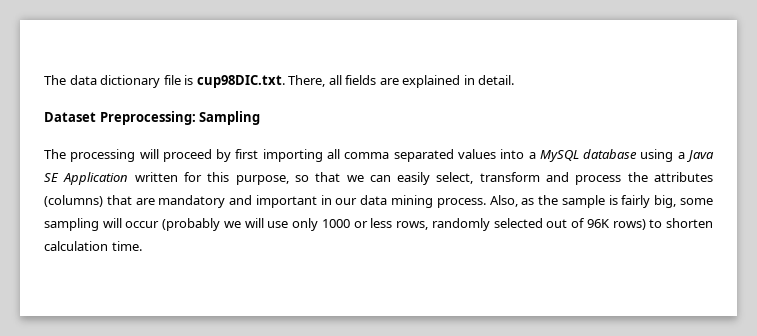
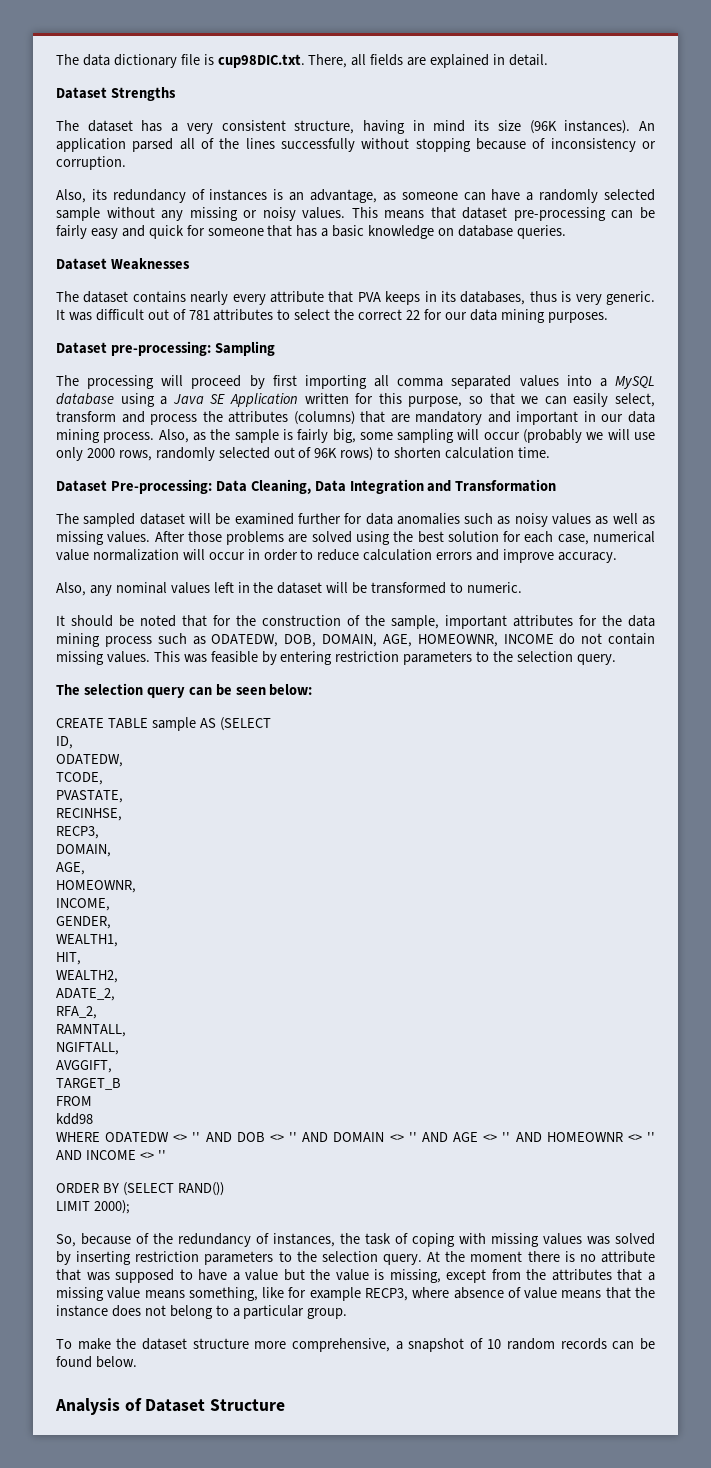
[99,111,196,125] Preprocessing: -> [110,87,176,101] [56,120,656,134] [56,138,656,152] [56,156,126,170] [56,189,656,203] [56,207,656,221] [56,225,566,239] [56,258,190,270] [56,291,655,305] [56,309,608,323] [56,341,211,356] Strengths // The dataset has a very consistent structure, having in mind its size (96K instances). An application parsed all of the lines successfully without stopping because of inconsistency or corruption. // Also, its redundancy of instances is an advantage, as someone can have a randomly selected sample without any missing or noisy values. This means that dataset pre-processing can be fairly easy and quick for someone that has a basic knowledge on database queries. // Dataset Weaknesses // The dataset contains nearly every attribute that PVA keeps in its databases, thus is very generic. It was difficult out of 781 attributes to select the correct 22 for our data mining purposes. // Dataset pre-processing:
[321,218,393,228] 1000 or less -> [86,448,115,458] 2000
(142, 246) none -> [56,479,557,494] [56,513,655,527] [56,531,655,545] [56,549,617,563] [56,582,522,596] [56,615,655,629] [56,633,655,647] [56,651,616,665] [56,683,313,698] [56,717,271,731] [56,736,73,749] [56,754,123,767] [56,772,103,785] [56,790,123,803] [56,808,122,821] [56,826,99,839] [56,844,111,857] [56,862,85,875] [56,880,136,893] [56,898,110,911] [56,916,111,929] [56,934,118,947] [56,952,81,965] [56,970,118,983] [56,988,115,1001] [56,1006,97,1019] [56,1024,126,1037] [56,1042,119,1055] [56,1060,112,1073] [56,1078,121,1090] [56,1096,92,1106] [56,1113,93,1125] [56,1132,655,1142] [56,1150,166,1160] [56,1182,224,1196] [56,1200,130,1214] [56,1233,655,1247] [56,1251,655,1265] [56,1269,656,1283] [56,1287,655,1301] [56,1305,348,1319] [56,1338,656,1352] [56,1356,137,1368] [55,1398,286,1415] // Dataset Pre-processing: Data Cleaning, Data Integration and Transformation // The sampled dataset will be examined further for data anomalies such as noisy values as well as missing values. After those problems are solved using the best solution for each case, numerical value normalization will occur in order to reduce calculation errors and improve accuracy. // Also, any nominal values left in the dataset will be transformed to numeric. // It should be noted that for the construction of the sample, important attributes for the data mining process such as ODATEDW, DOB, DOMAIN, AGE, HOMEOWNR, INCOME do not contain missing values. This was feasible by entering restriction parameters to the selection query. // The selection query can be seen below: // CREATE TABLE sample AS (SELECT // ID, // ODATEDW, // TCODE, // PVASTATE, // RECINHSE, // RECP3, // DOMAIN, // AGE, // HOMEOWNR, // INCOME, // GENDER, // WEALTH1, // HIT, // WEALTH2, // ADATE_2, // RFA_2, // RAMNTALL, // NGIFTALL, // AVGGIFT, // TARGET_B // FROM // kdd98 // WHERE ODATEDW <> '' AND DOB <> '' AND DOMAIN <> '' AND AGE <> '' AND HOMEOWNR <> '' AND INCOME <> '' // ORDER BY (SELECT RAND()) // LIMIT 2000); // So, because of the redundancy of instances, the task of coping with missing values was solved by inserting restriction parameters to the selection query. At the moment there is no attribute that was supposed to have a value but the value is missing, except from the attributes that a missing value means something, like for example RECP3, where absence of value means that the instance does not belong to a particular group. // To make the dataset structure more comprehensive, a snapshot of 10 random records can be found below. // Analysis of Dataset Structure

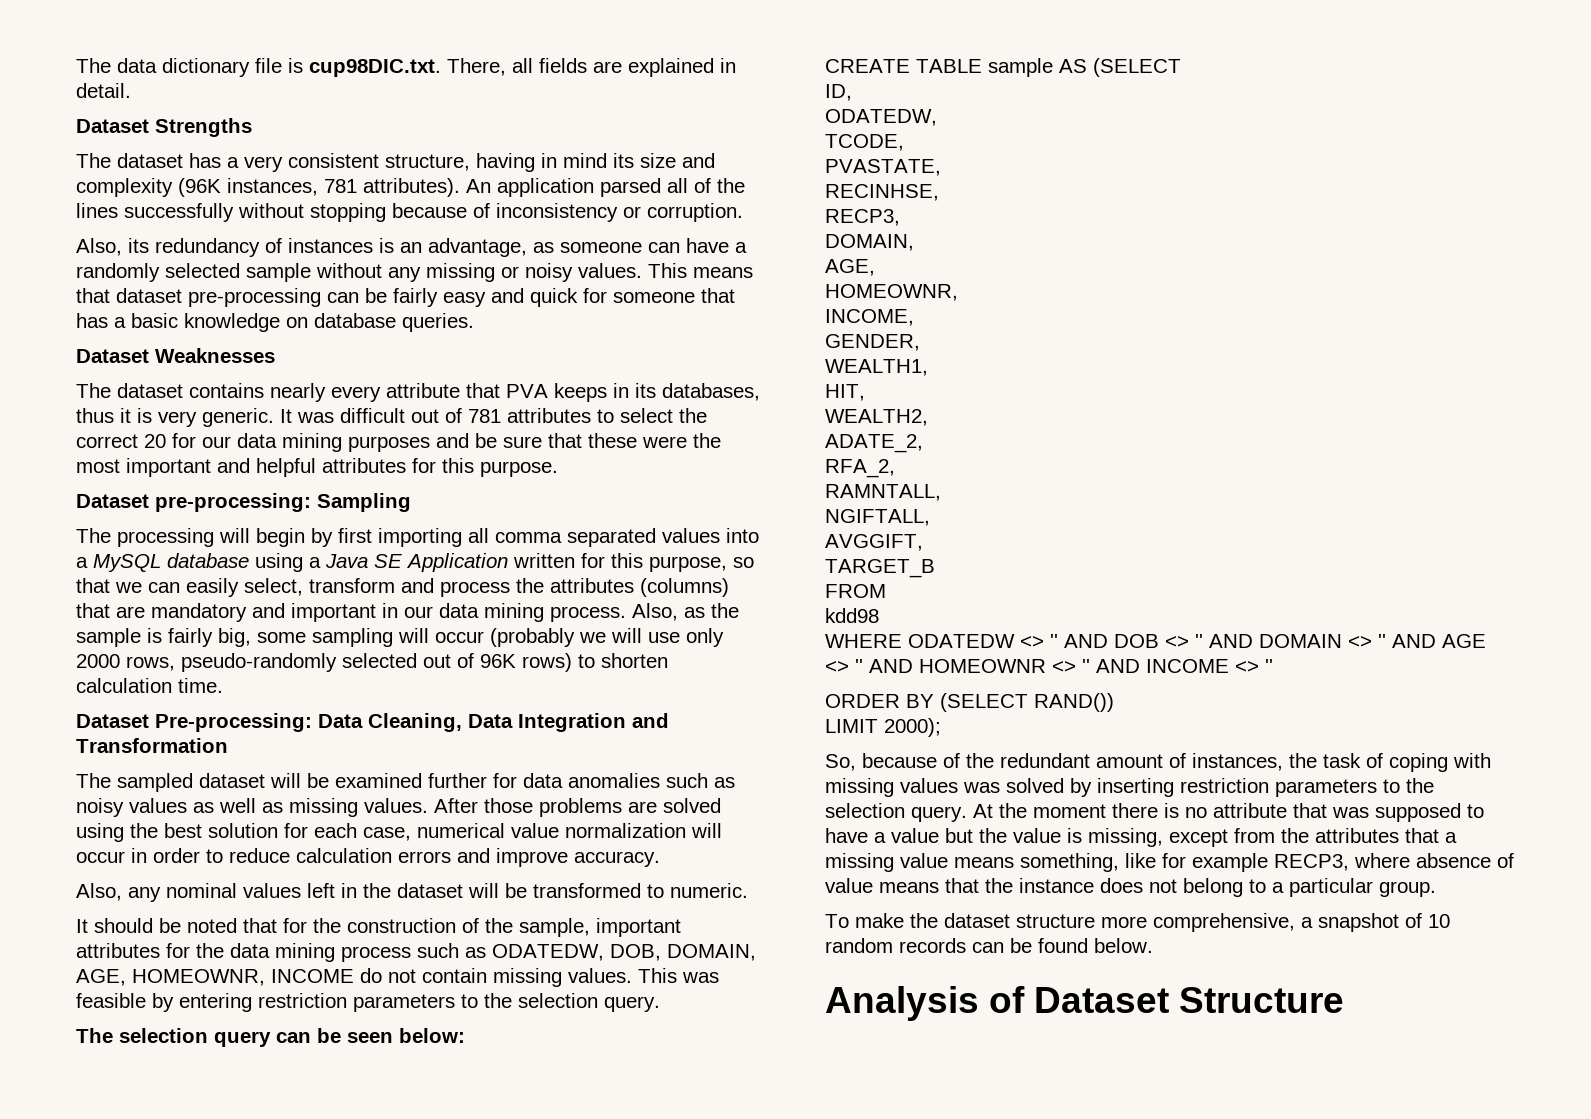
[529,120,631,134] (96K instances). -> [682,153,715,168] [76,178,460,197] and complexity (96K instances, 781 attributes).
(557, 296) none -> [120,408,131,423] it
[406,310,421,320] 22 -> [144,434,166,448] 20
[547,312,608,323] purposes. -> [348,433,721,452] [76,458,558,477] purposes and be sure that these were the most important and helpful attributes for this purpose.
[191,375,242,389] proceed -> [256,528,305,547] begin
[155,447,215,461] randomly -> [181,653,337,672] pseudo-randomly
[178,1233,251,1247] redundancy -> [1000,753,1163,768] redundant amount

